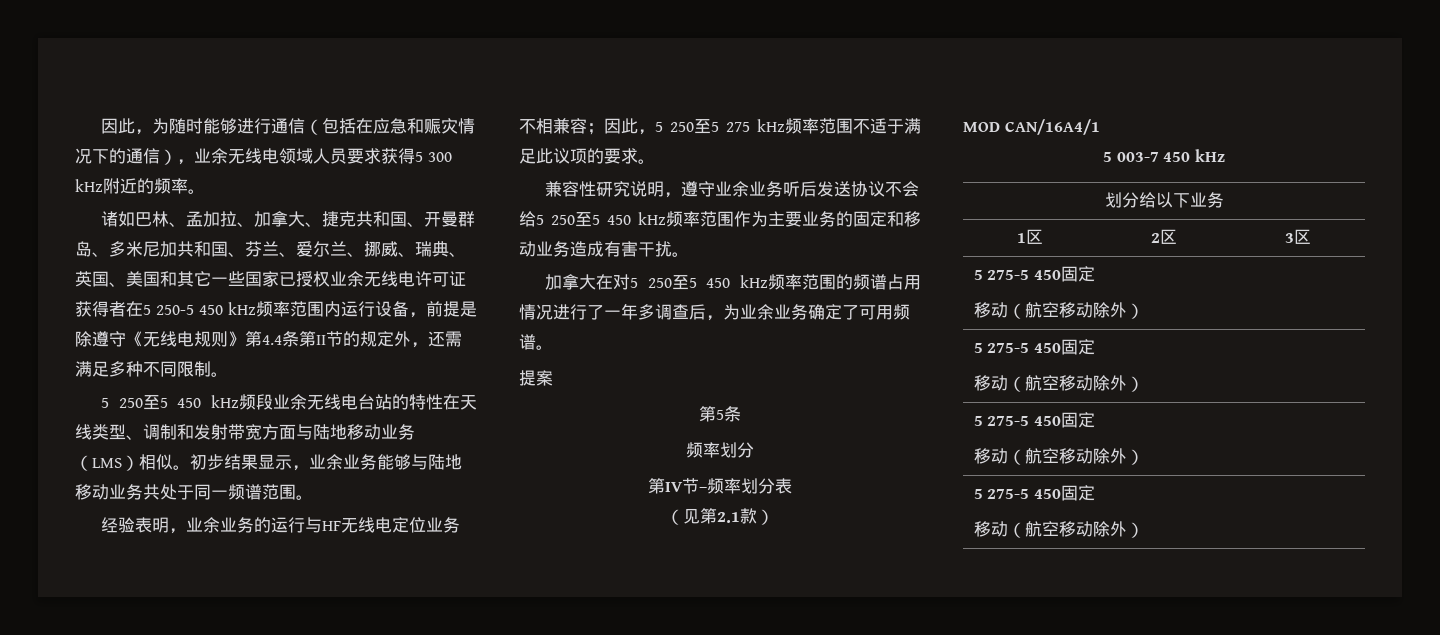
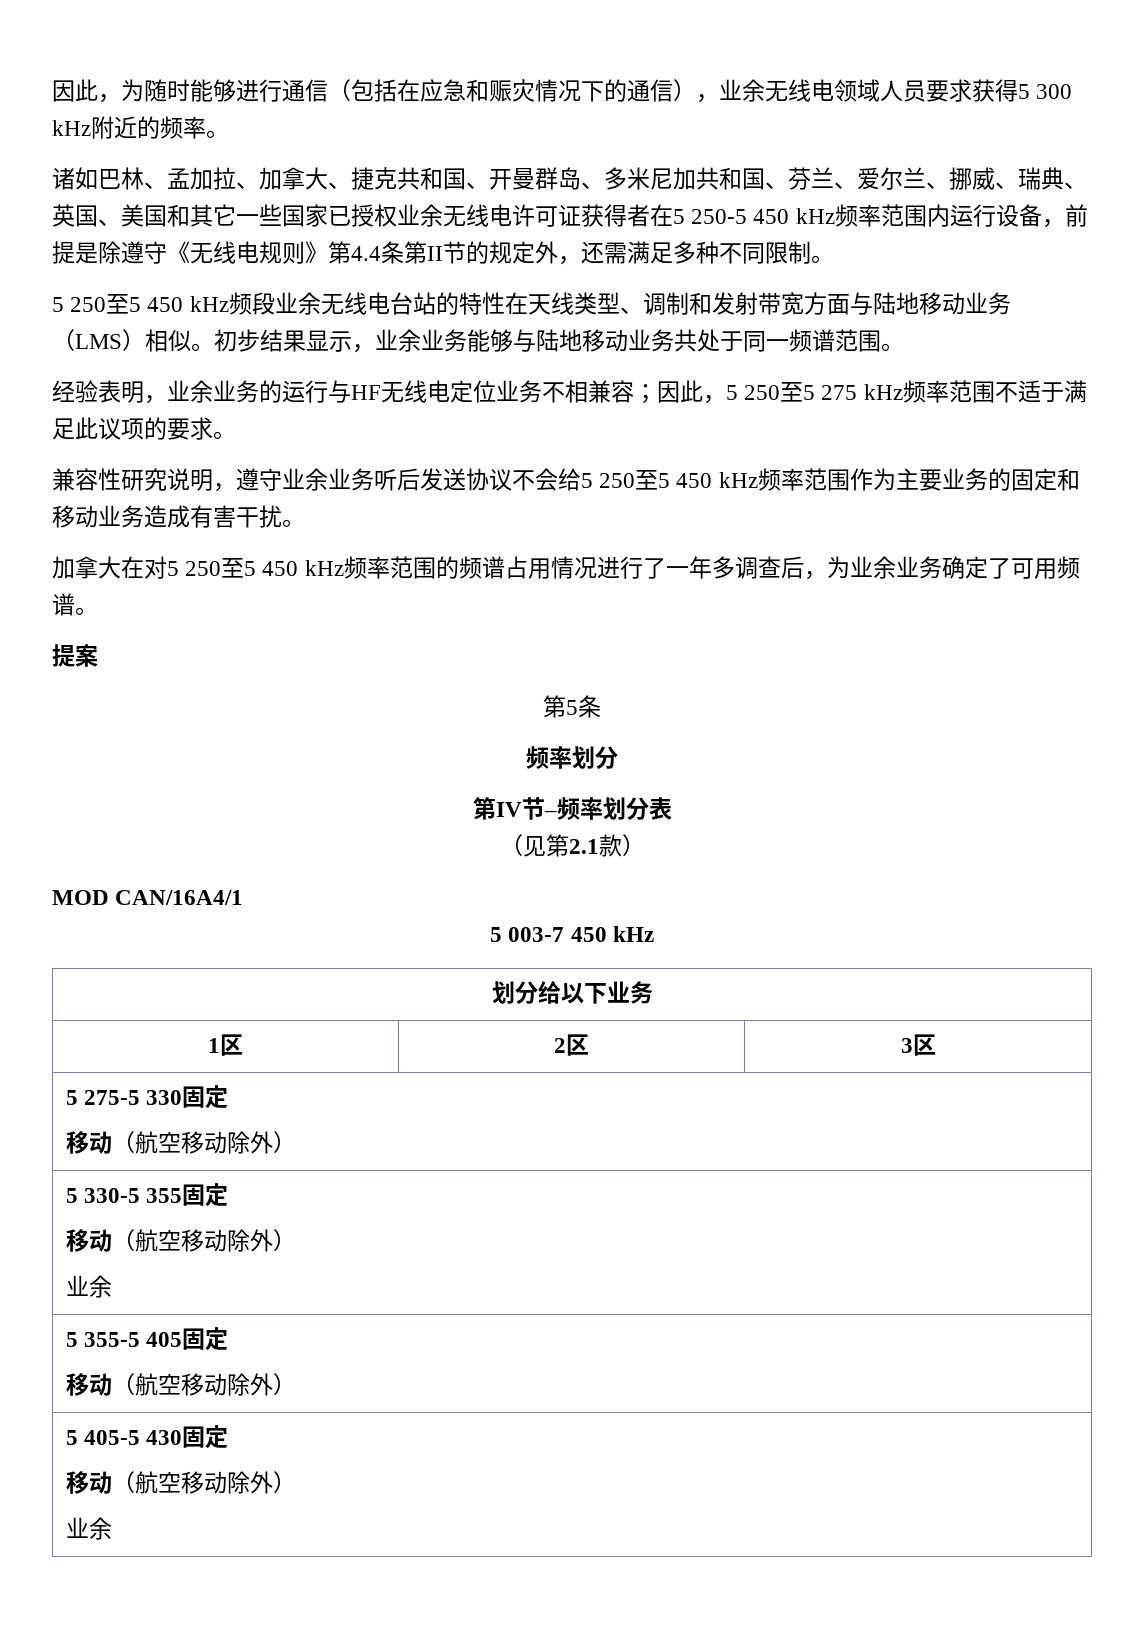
[1033,266,1095,282] [973,302,1144,319] [973,339,1095,355] [973,375,1144,392] [973,412,1095,428] [973,448,1144,465] [973,485,1095,501] [973,521,1144,538] 450固定 // 移动（航空移动除外） // 5 275-5 450固定 // 移动（航空移动除外） // 5 275-5 450固定 // 移动（航空移动除外） // 5 275-5 450固定 // 移动（航空移动除外） -> [146,1085,229,1109] [65,1131,296,1154] [65,1183,229,1207] [65,1229,296,1252] [65,1275,112,1298] [65,1327,229,1351] [65,1373,296,1396] [65,1425,229,1449] [65,1471,296,1494] [65,1517,112,1540] 330固定 // 移动（航空移动除外） // 5 330-5 355固定 // 移动（航空移动除外） // 业余 // 5 355-5 405固定 // 移动（航空移动除外） // 5 405-5 430固定 // 移动（航空移动除外） // 业余

